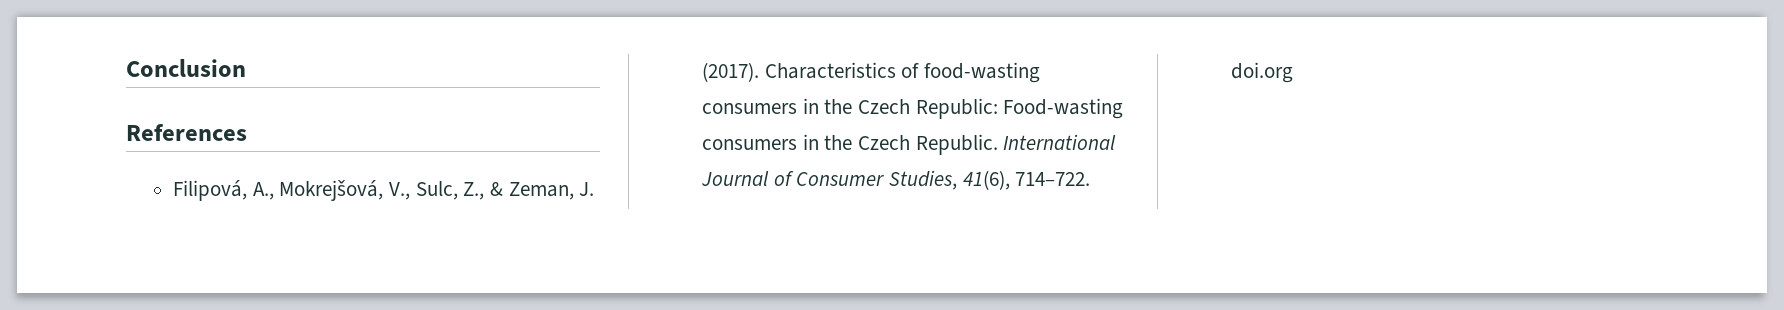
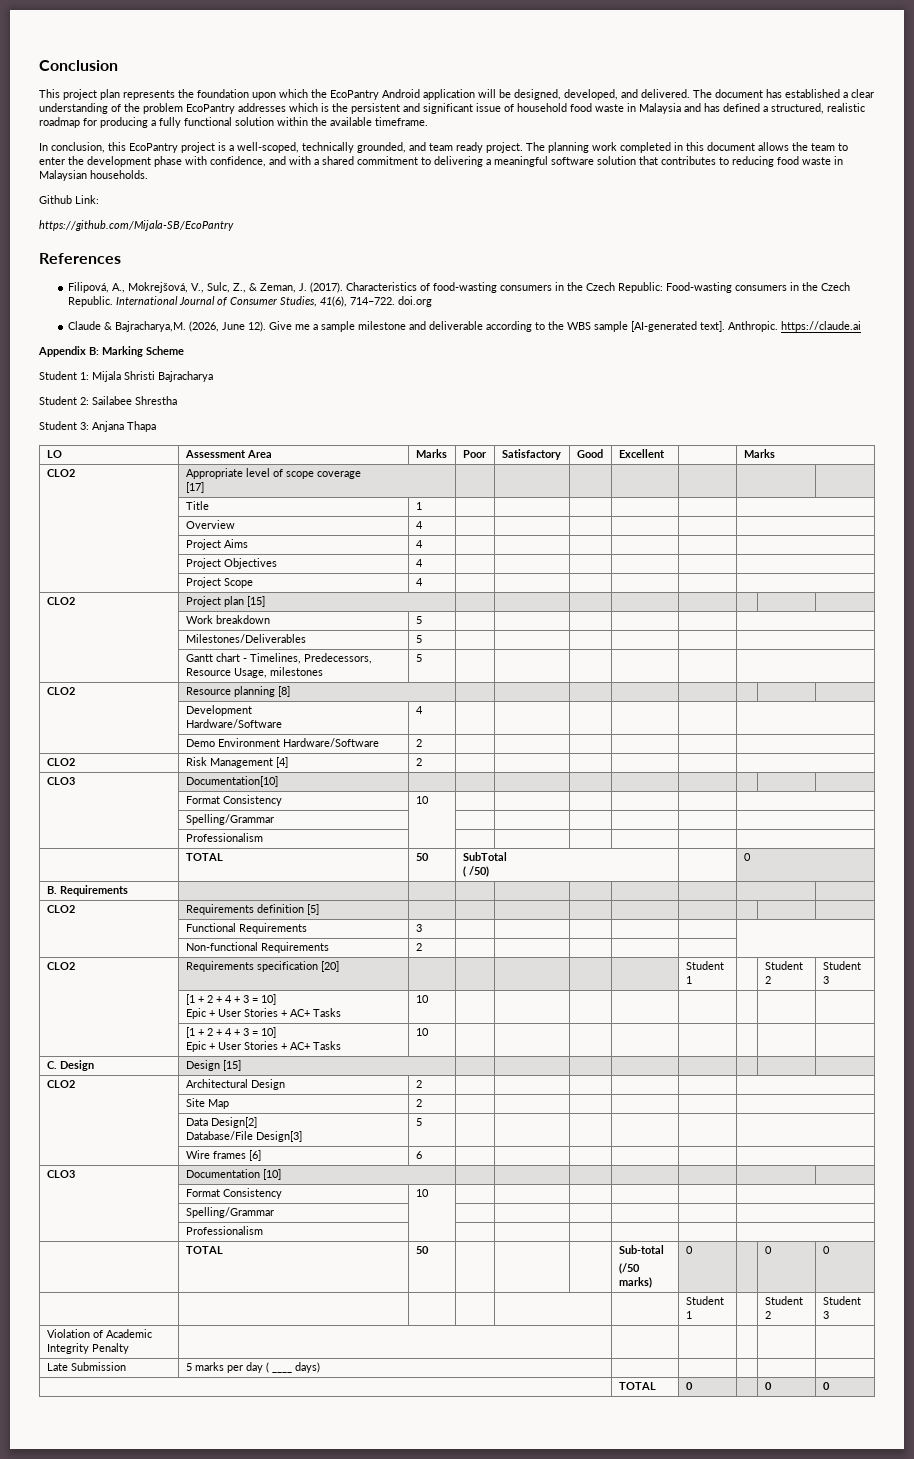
(246, 68) none -> [39,89,874,100] [39,103,865,114] [39,117,428,128] [39,142,848,153] [39,156,843,167] [39,170,148,181] [39,195,99,204] [39,220,234,231] // This project plan represents the foundation upon which the EcoPantry Android application will be designed, developed, and delivered. The document has established a clear understanding of the problem EcoPantry addresses which is the persistent and significant issue of household food waste in Malaysia and has defined a structured, realistic roadmap for producing a fully functional solution within the available timeframe. // In conclusion, this EcoPantry project is a well-scoped, technically grounded, and team ready project. The planning work completed in this document allows the team to enter the development phase with confidence, and with a shared commitment to delivering a meaningful software solution that contributes to reducing food waste in Malaysian households. // Github Link: // https://github.com/Mijala-SB/EcoPantry
(1293, 72) none -> [68,321,862,332] [38,346,184,357] [39,371,213,382] [39,396,177,405] [39,421,156,432] [46,450,62,458] [184,450,272,458] [415,449,447,458] [462,450,487,458] [501,449,561,460] [576,449,603,458] [618,449,665,458] [743,449,775,458] [46,469,75,477] [185,468,361,479] [185,482,204,493] [185,501,209,510] [415,502,422,510] [185,520,235,529] [415,521,423,529] [185,539,248,550] [415,540,423,548] [185,558,277,569] [415,559,423,567] [185,577,253,588] [415,578,423,586] [46,597,75,605] [185,596,265,607] [185,615,270,624] [415,616,422,624] [185,634,306,643] [415,635,422,643] [185,653,372,664] [185,667,323,678] [415,654,422,662] [46,687,75,695] [185,686,290,697] [185,705,252,716] [185,719,282,728] [415,706,423,714] [185,738,379,747] [415,739,422,747] [46,758,75,766] [185,757,288,768] [415,758,422,766] [46,777,75,785] [185,776,278,787] [185,795,282,806] [415,796,429,804] [185,814,274,825] [185,833,263,842] [185,853,223,861] [415,853,429,861] [462,852,507,861] [462,866,489,877] [743,853,751,861] [46,885,128,896] [46,905,75,913] [185,904,319,915] [185,923,307,934] [415,924,422,932] [185,942,329,953] [415,943,422,951] [46,962,75,970] [185,961,339,972] [685,961,724,970] [685,976,692,984] [764,961,803,970] [764,976,771,984] [822,961,861,970] [822,976,829,984] [185,994,276,1005] [185,1008,341,1019] [415,995,429,1003] [185,1027,276,1038] [185,1041,341,1052] [415,1028,429,1036] [46,1060,94,1071] [185,1060,241,1071] [46,1080,75,1088] [185,1079,285,1090] [415,1080,422,1088] [185,1098,229,1109] [415,1099,422,1107] [185,1117,257,1128] [185,1131,302,1142] [415,1118,422,1126] [185,1150,261,1161] [415,1151,422,1159] [46,1170,75,1178] [185,1169,281,1180] [185,1188,282,1199] [415,1189,429,1197] [185,1207,274,1218] [185,1226,263,1235] [185,1246,223,1254] [415,1246,429,1254] [618,1245,664,1254] [618,1263,640,1274] [618,1277,652,1288] [685,1246,693,1254] [764,1246,772,1254] [822,1246,830,1254] [685,1296,724,1305] [685,1311,692,1319] [764,1296,803,1305] [764,1311,771,1319] [822,1296,861,1305] [822,1311,829,1319] [46,1329,152,1338] [46,1343,129,1354] [46,1362,126,1371] [185,1362,320,1373] [618,1382,656,1390] [685,1382,693,1390] [764,1382,772,1390] [822,1382,830,1390] // Claude & Bajracharya,M. (2026, June 12). Give me a sample milestone and deliverable according to the WBS sample [AI-generated text]. Anthropic. https://claude.ai // Appendix B: Marking Scheme // Student 1: Mijala Shristi Bajracharya // Student 2: Sailabee Shrestha // Student 3: Anjana Thapa // LO | Assessment Area | Marks | Poor | Satisfactory | Good | Excellent | | Marks // CLO2 | Appropriate level of scope coverage // [17] | | | | | | | // | Title | 1 | | | | | | // | Overview | 4 | | | | | | // | Project Aims | 4 | | | | | | // | Project Objectives | 4 | | | | | | // | Project Scope | 4 | | | | | | // CLO2 | Project plan [15] | | | | | | | | // | Work breakdown | 5 | | | | | | // | Milestones/Deliverables | 5 | | | | | | // | Gantt chart - Timelines, Predecessors, Resource Usage, milestones | 5 | | | | | | // CLO2 | Resource planning [8] | | | | | | | | // | Development // Hardware/Software | 4 | | | | | | // | Demo Environment Hardware/Software | 2 | | | | | | // CLO2 | Risk Management [4] | 2 | | | | | | // CLO3 | Documentation[10] | | | | | | | | | // | Format Consistency | 10 | | | | | | // | Spelling/Grammar | | | | | | | // | Professionalism | | | | | | | // | TOTAL | 50 | SubTotal // ( /50) | | 0 // B. Requirements | | | | | | | | | // CLO2 | Requirements definition [5] | | | | | | | | | // | Functional Requirements | 3 | | | | | | // | Non-functional Requirements | 2 | | | | | | // CLO2 | Requirements specification [20] | | | | | | Student 1 | | Student 2 | Student 3 // | [1 + 2 + 4 + 3 = 10] // Epic + User Stories + AC+ Tasks | 10 | | | | | | | | // | [1 + 2 + 4 + 3 = 10] // Epic + User Stories + AC+ Tasks | 10 | | | | | | | | // C. Design | Design [15] | | | | | | | | // CLO2 | Architectural Design | 2 | | | | | | // | Site Map | 2 | | | | | | // | Data Design[2] // Database/File Design[3] | 5 | | | | | | // | Wire frames [6] | 6 | | | | | | // CLO3 | Documentation [10] | | | | | | | // | Format Consistency | 10 | | | | | | // | Spelling/Grammar | | | | | | | // | Professionalism | | | | | | | // | TOTAL | 50 | | | | Sub-total // (/50 marks) | 0 | | 0 | 0 // | | | | | | Student 1 | | Student 2 | Student 3 // Violation of Academic Integrity Penalty | | | | | | // Late Submission | 5 marks per day ( ____ days) | | | | | // | TOTAL | 0 | | 0 | 0

